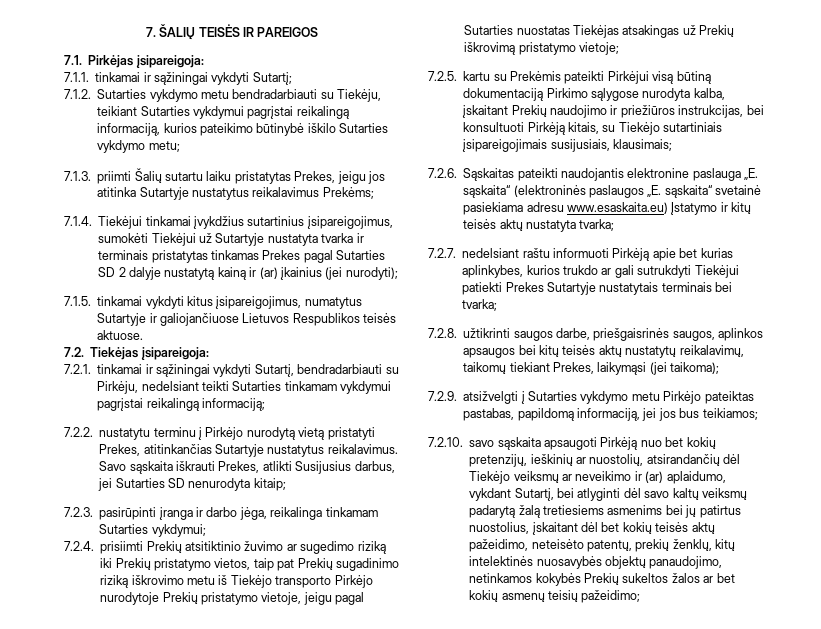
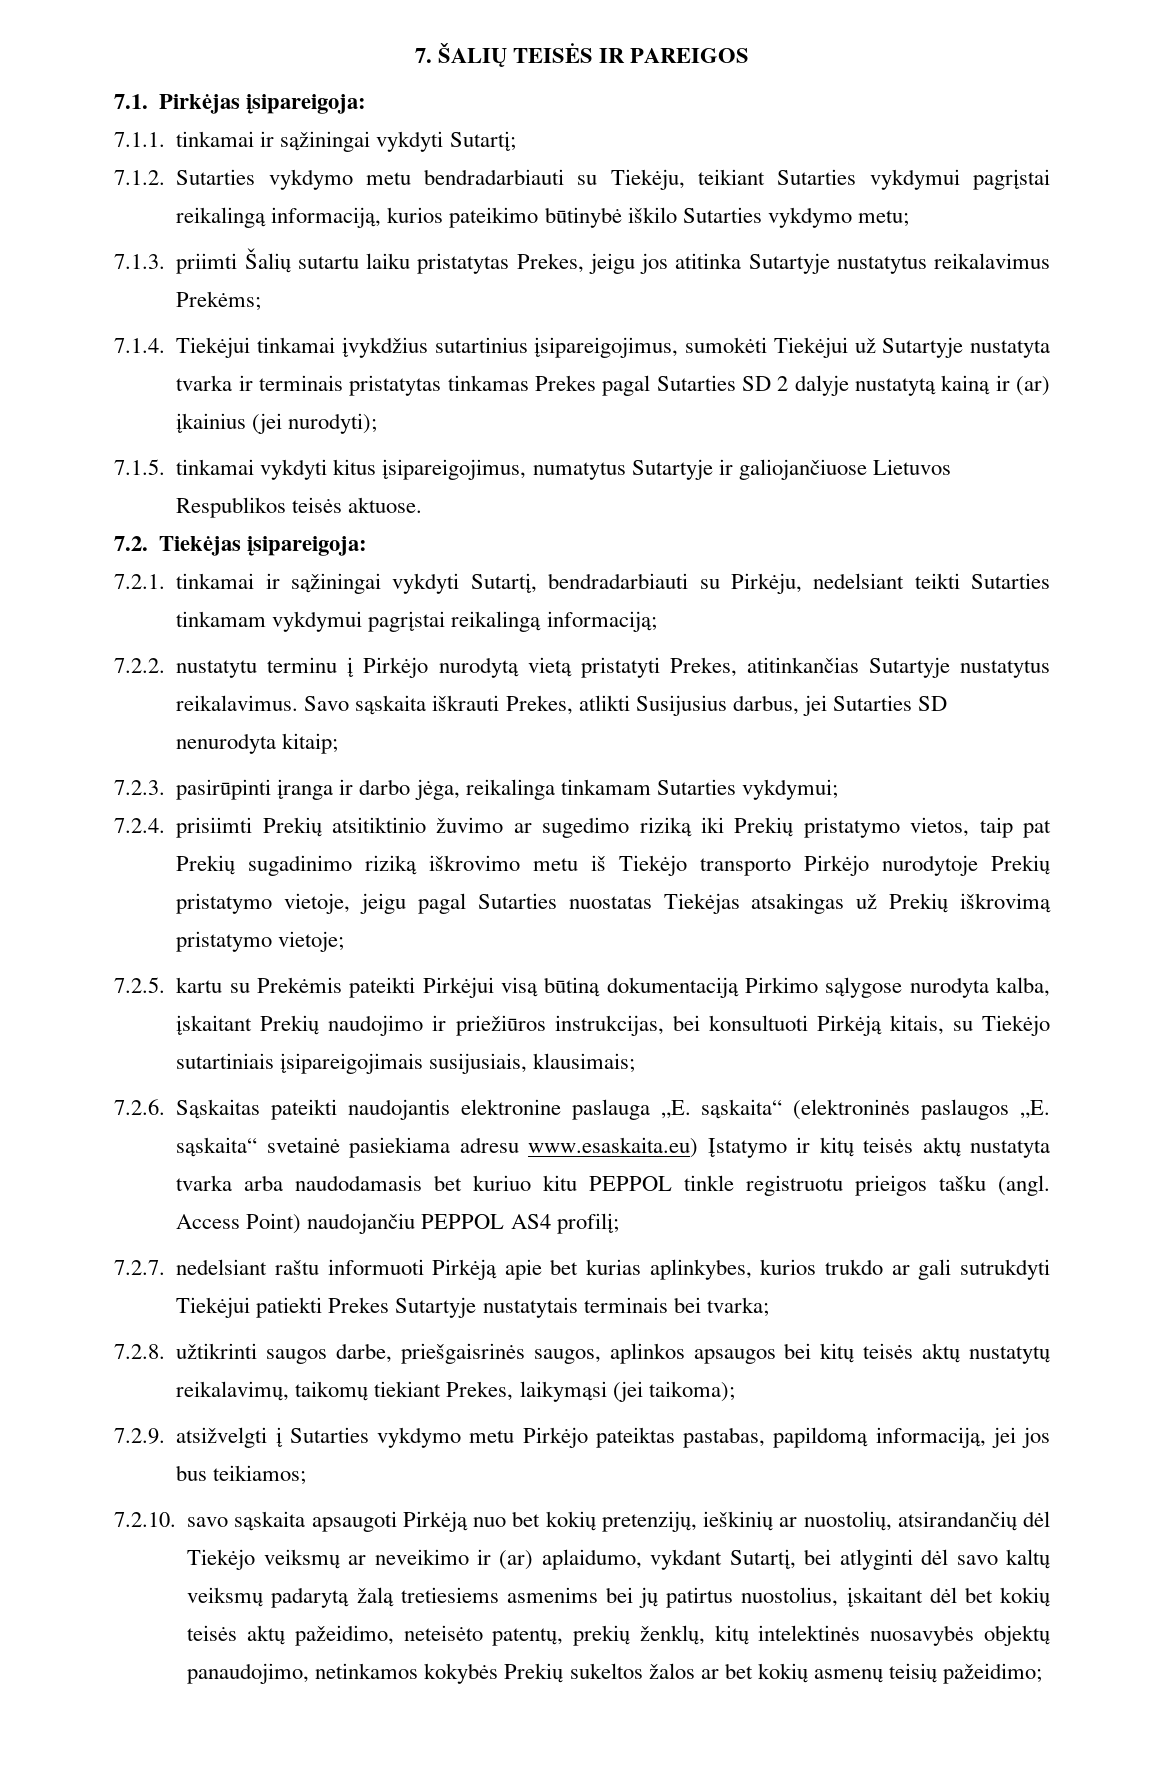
[579,219,615,231] tvarka; -> [176,1175,1051,1196] [176,1213,619,1234] tvarka arba naudodamasis bet kuriuo kitu PEPPOL tinkle registruotu prieigos tašku (angl. Access Point) naudojančiu PEPPOL AS4 profilį;

